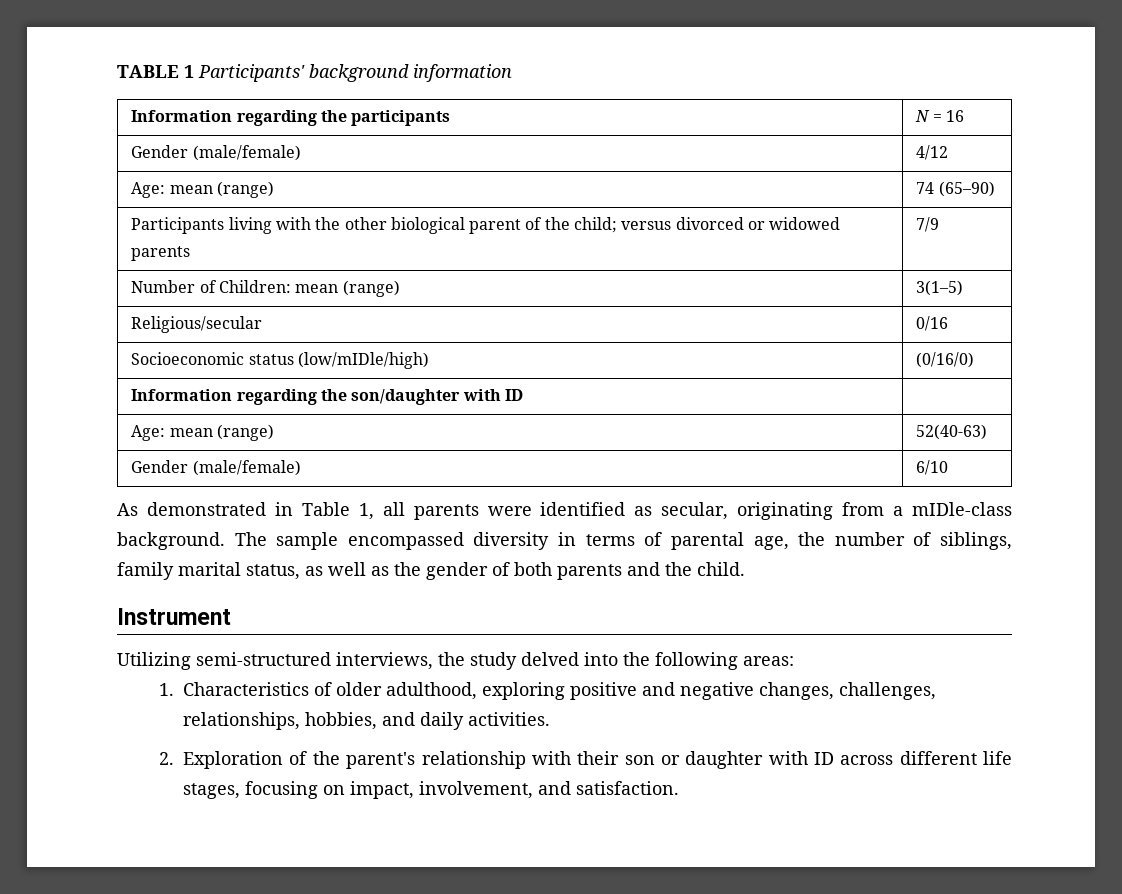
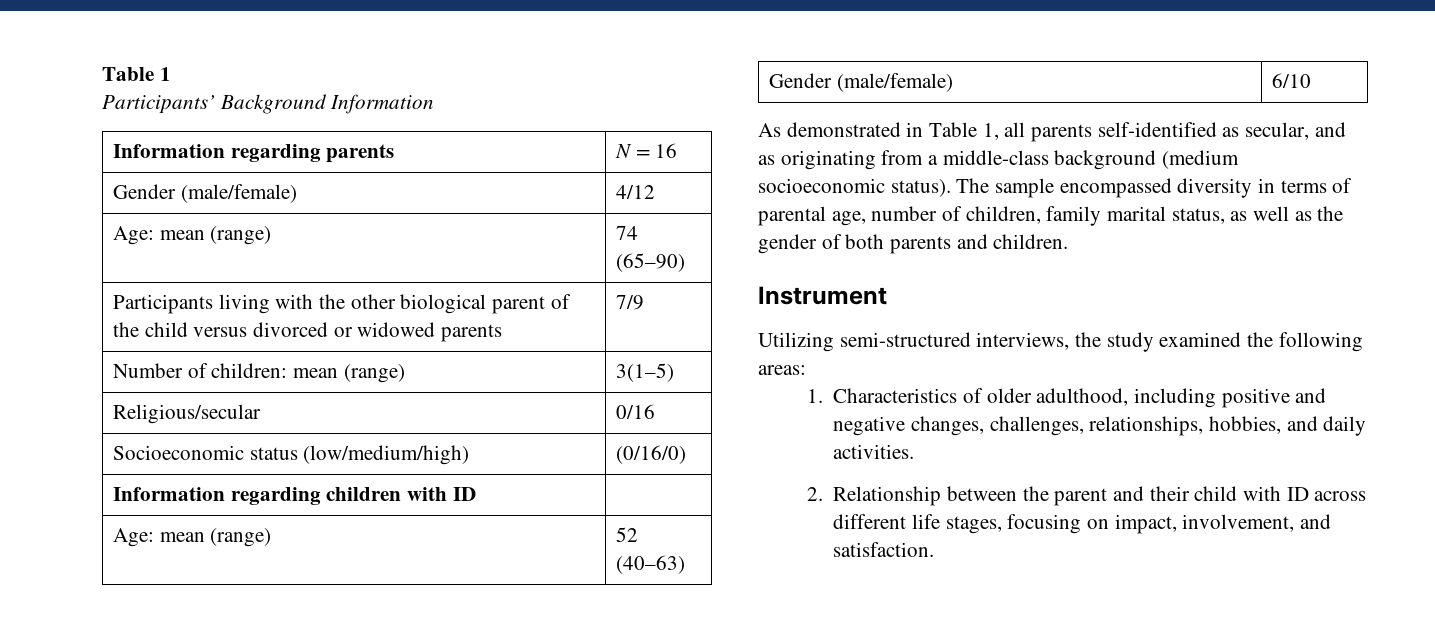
[117,64,512,82] [131,110,451,126] TABLE 1 Participants' background information // Information regarding the participants -> [102,67,171,81] [102,94,435,114] [113,144,395,163] Table 1 // Participants’ Background Information // Information regarding parents
[574,217,618,233] child; -> [144,322,188,337] child
[218,280,291,293] Children: -> [211,363,288,378] children:
[297,352,429,369] (low/mIDle/high) -> [303,445,470,465] (low/medium/high)
[320,389,461,405] the son/daughter -> [326,487,402,501] children
[916,424,988,440] 52(40-63) -> [616,527,639,542] [616,555,686,574] 52 (40–63)
[487,502,1013,520] [117,532,225,550] were identified as secular, originating from a mIDle-class background. -> [1097,122,1346,140] [758,150,1240,170] [758,178,951,197] self-identified as secular, and as originating from a middle-class background (medium socioeconomic status).
[798,532,826,546] the -> (866, 218) none
[940,532,1013,550] siblings, -> [965,206,1041,224] children,
[665,562,745,576] the child. -> [993,234,1069,249] children.
[521,652,618,666] delved into -> [1159,332,1242,347] examined
[482,682,566,700] exploring -> [1133,388,1216,408] including
[183,751,764,769] Exploration of the parent's relationship with their son or daughter -> [833,486,1238,506] Relationship between the parent and their child

